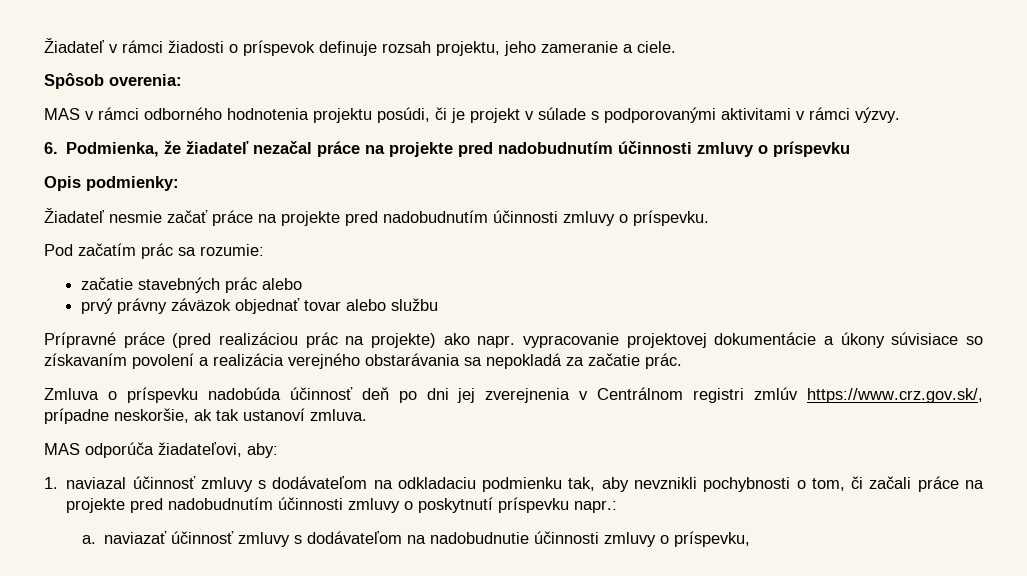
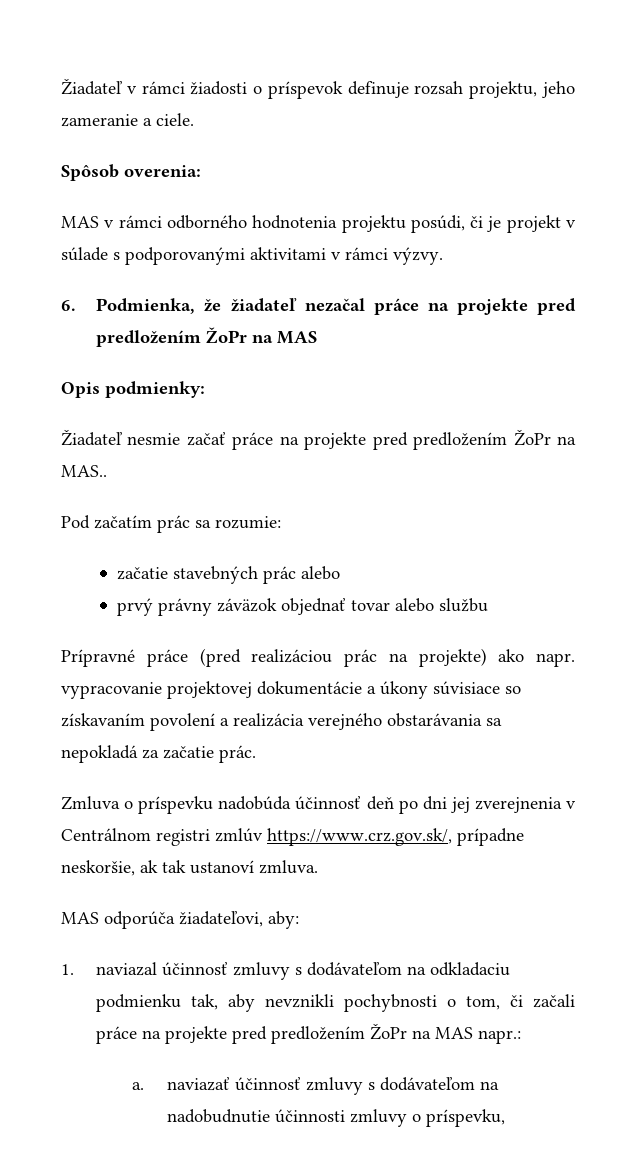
[498,141,851,157] nadobudnutím účinnosti zmluvy o príspevku -> [96,327,318,347] predložením ŽoPr na MAS
[383,210,709,226] nadobudnutím účinnosti zmluvy o príspevku. -> [413,429,577,450] [61,465,107,477] predložením ŽoPr na MAS..
[168,497,570,513] nadobudnutím účinnosti zmluvy o poskytnutí príspevku -> [271,1023,474,1044] predložením ŽoPr na MAS

